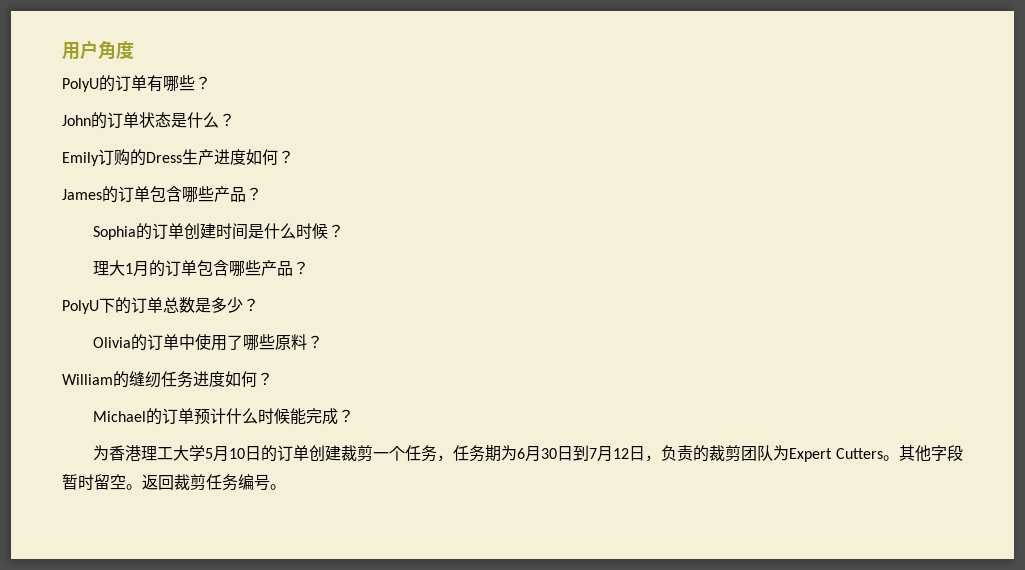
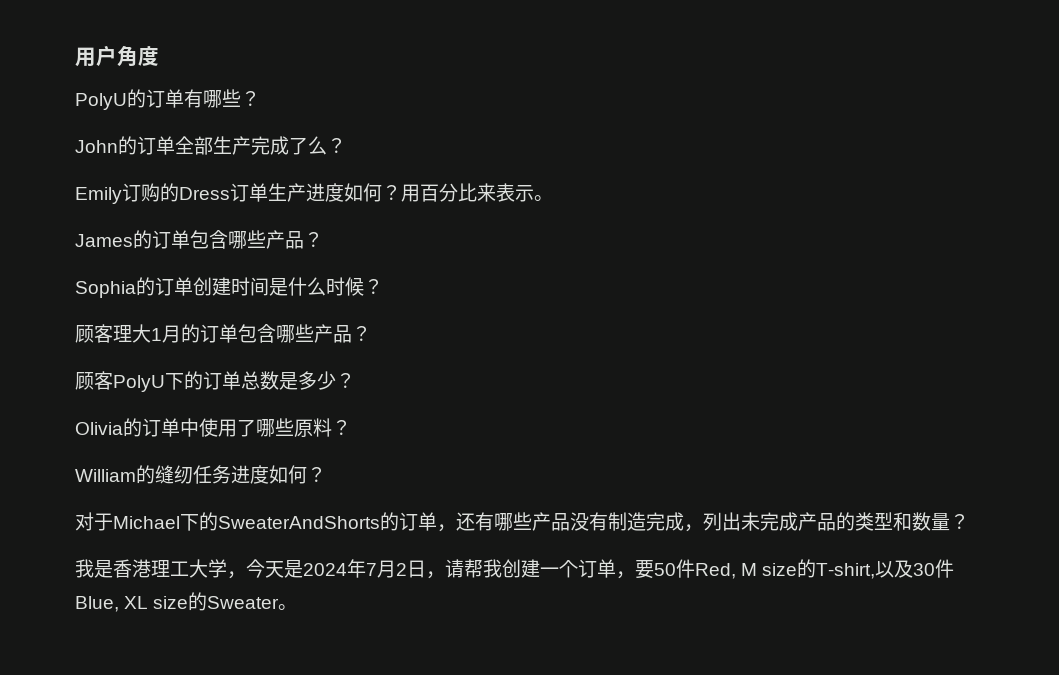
[139,112,203,128] 状态是什 -> [175,136,308,155] 全部生产完成了
(182, 157) none -> [230,183,268,202] 订单
(294, 157) none -> [401,183,553,202] 用百分比来表示。
(345, 231) none -> [75,324,113,343] 顾客
(310, 268) none -> [75,371,113,390] 顾客
[93,408,355,425] [93,445,110,461] Michael的订单预计什么时候能完成？ // 为 -> [75,512,969,532] [75,559,113,578] 对于Michael下的SweaterAndShorts的订单，还有哪些产品没有制造完成，列出未完成产品的类型和数量？ // 我是
[205,445,964,462] [62,474,270,491] 5月10日的订单创建裁剪一个任务，任务期为6月30日到7月12日，负责的裁剪团队为Expert Cutters。其他字段暂时留空。返回裁剪任务编号 -> [227,559,955,579] [75,592,280,612] ，今天是2024年7月2日，请帮我创建一个订单，要50件Red, M size的T-shirt,以及30件Blue, XL size的Sweater

